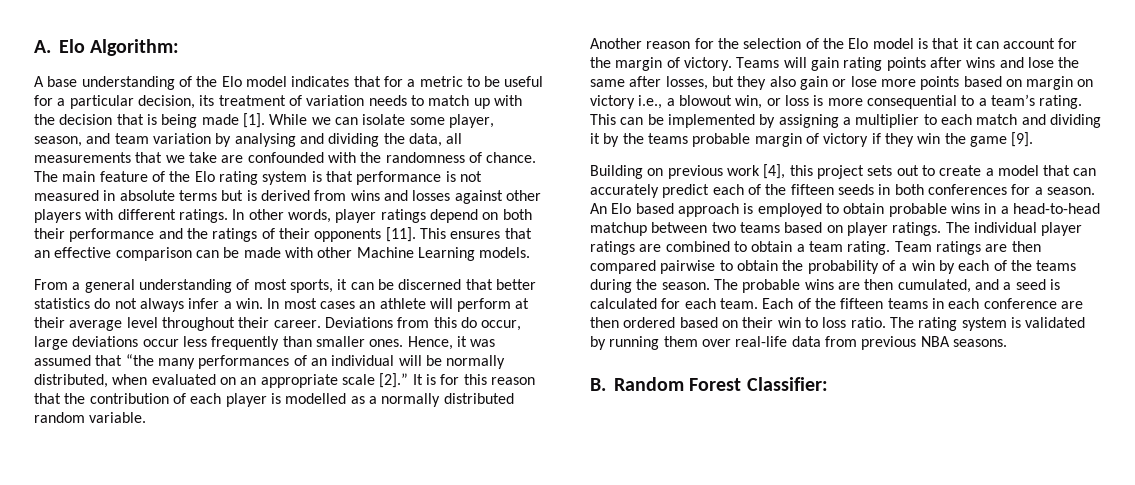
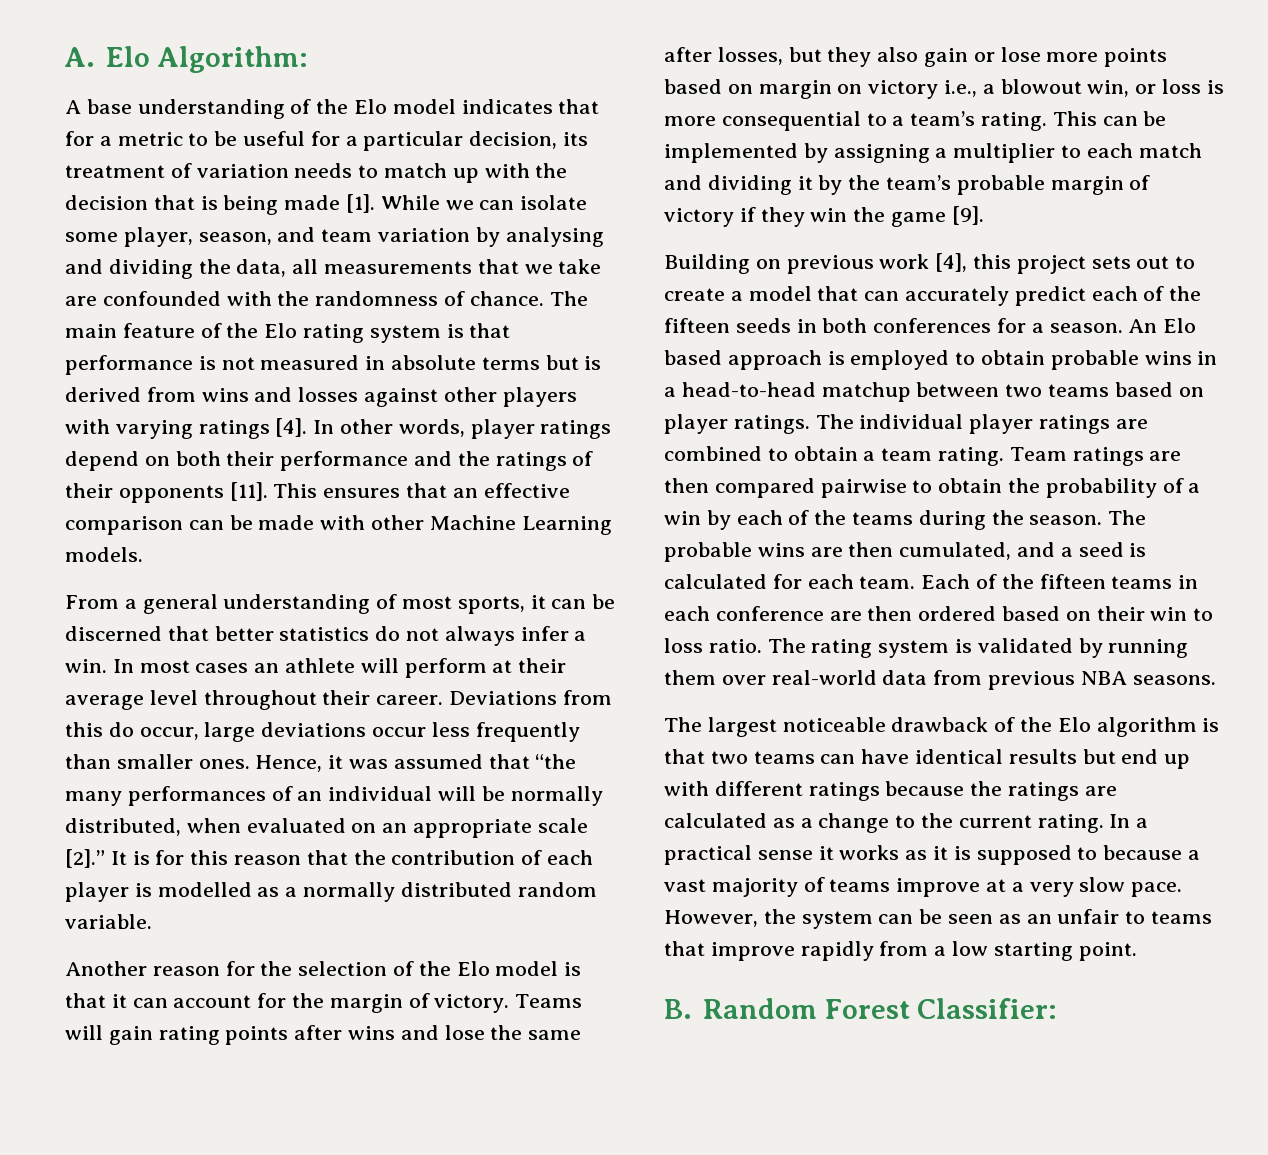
[117,209,228,223] different ratings. -> [115,418,308,439] varying ratings [4].
[647,133,688,144] teams -> [886,175,952,190] team’s
[735,336,788,347] real-life -> [771,670,877,685] real-world
(1007, 343) none -> [664,717,1220,737] [664,749,1191,769] [664,781,1117,801] [664,813,1149,833] [664,845,1201,865] [664,877,1183,897] [664,909,1213,929] [664,941,1137,961] // The largest noticeable drawback of the Elo algorithm is that two teams can have identical results but end up with different ratings because the ratings are calculated as a change to the current rating. In a practical sense it works as it is supposed to because a vast majority of teams improve at a very slow pace. However, the system can be seen as an unfair to teams that improve rapidly from a low starting point.

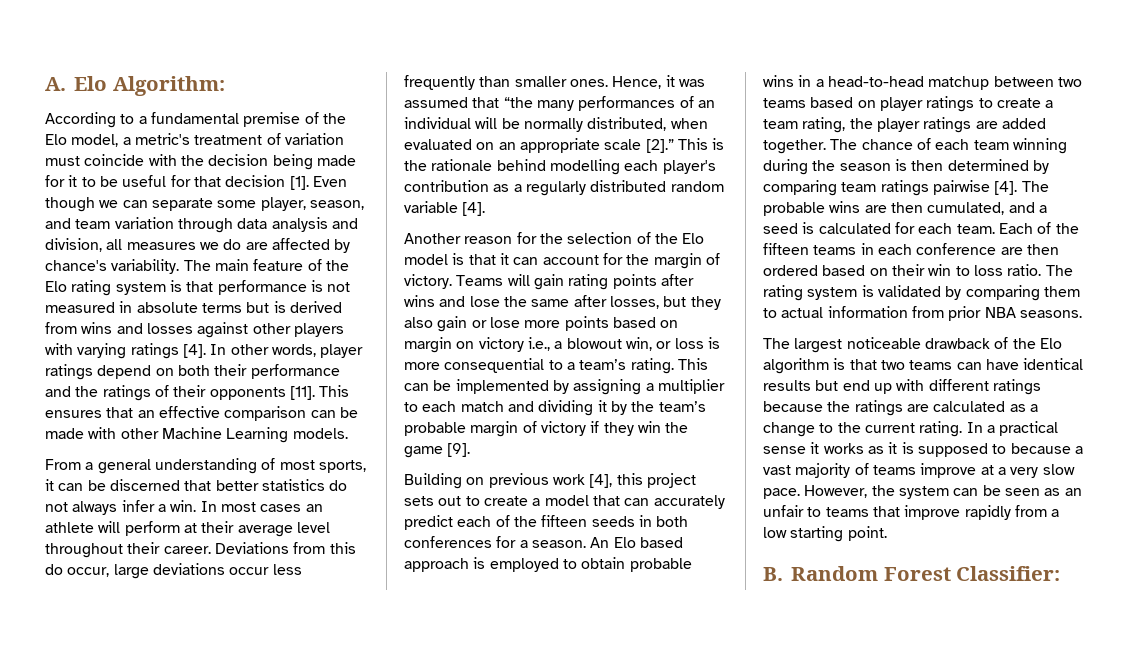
[65,99,600,119] [65,131,589,151] [65,163,568,183] [65,194,440,215] A base understanding of the Elo model indicates that for a metric to be useful for a particular decision, its treatment of variation needs to match up with the decision that is being made [1]. While -> [45,112,346,128] [45,133,344,147] [45,154,356,170] [45,175,347,190] [45,197,95,212] According to a fundamental premise of the Elo model, a metric's treatment of variation must coincide with the decision being made for it to be useful for that decision [1]. Even though
[520,195,588,210] isolate -> [151,198,213,211] separate
[475,227,604,247] [65,259,602,279] [65,291,544,306] by analysing and dividing the data, all measurements that we take are confounded with the randomness of chance. -> [177,217,358,233] [45,238,351,253] [45,259,180,274] through data analysis and division, all measures we do are affected by chance's variability.
[110,850,594,865] [65,882,396,902] It is for this reason that the contribution of each player is modelled as a normally -> [677,138,725,150] [404,159,716,175] [404,180,586,196] This is the rationale behind modelling each player's contribution as a regularly
[65,914,152,929] variable. -> [404,201,486,216] variable [4].
[733,414,1148,434] [664,446,1182,466] [664,478,1201,498] [664,510,1103,530] ratings. The individual player ratings are combined to obtain a team rating. Team ratings are then compared pairwise to obtain the probability of a win by each of the teams during the season. -> [926,96,1054,112] [763,117,1046,133] [763,138,1067,154] [763,159,1049,175] [763,180,1018,196] ratings to create a team rating, the player ratings are added together. The chance of each team winning during the season is then determined by comparing team ratings pairwise [4].
[1108,639,1189,658] [664,670,1076,690] running them over real-world data from previous -> [965,285,1080,301] [763,306,982,321] comparing them to actual information from prior

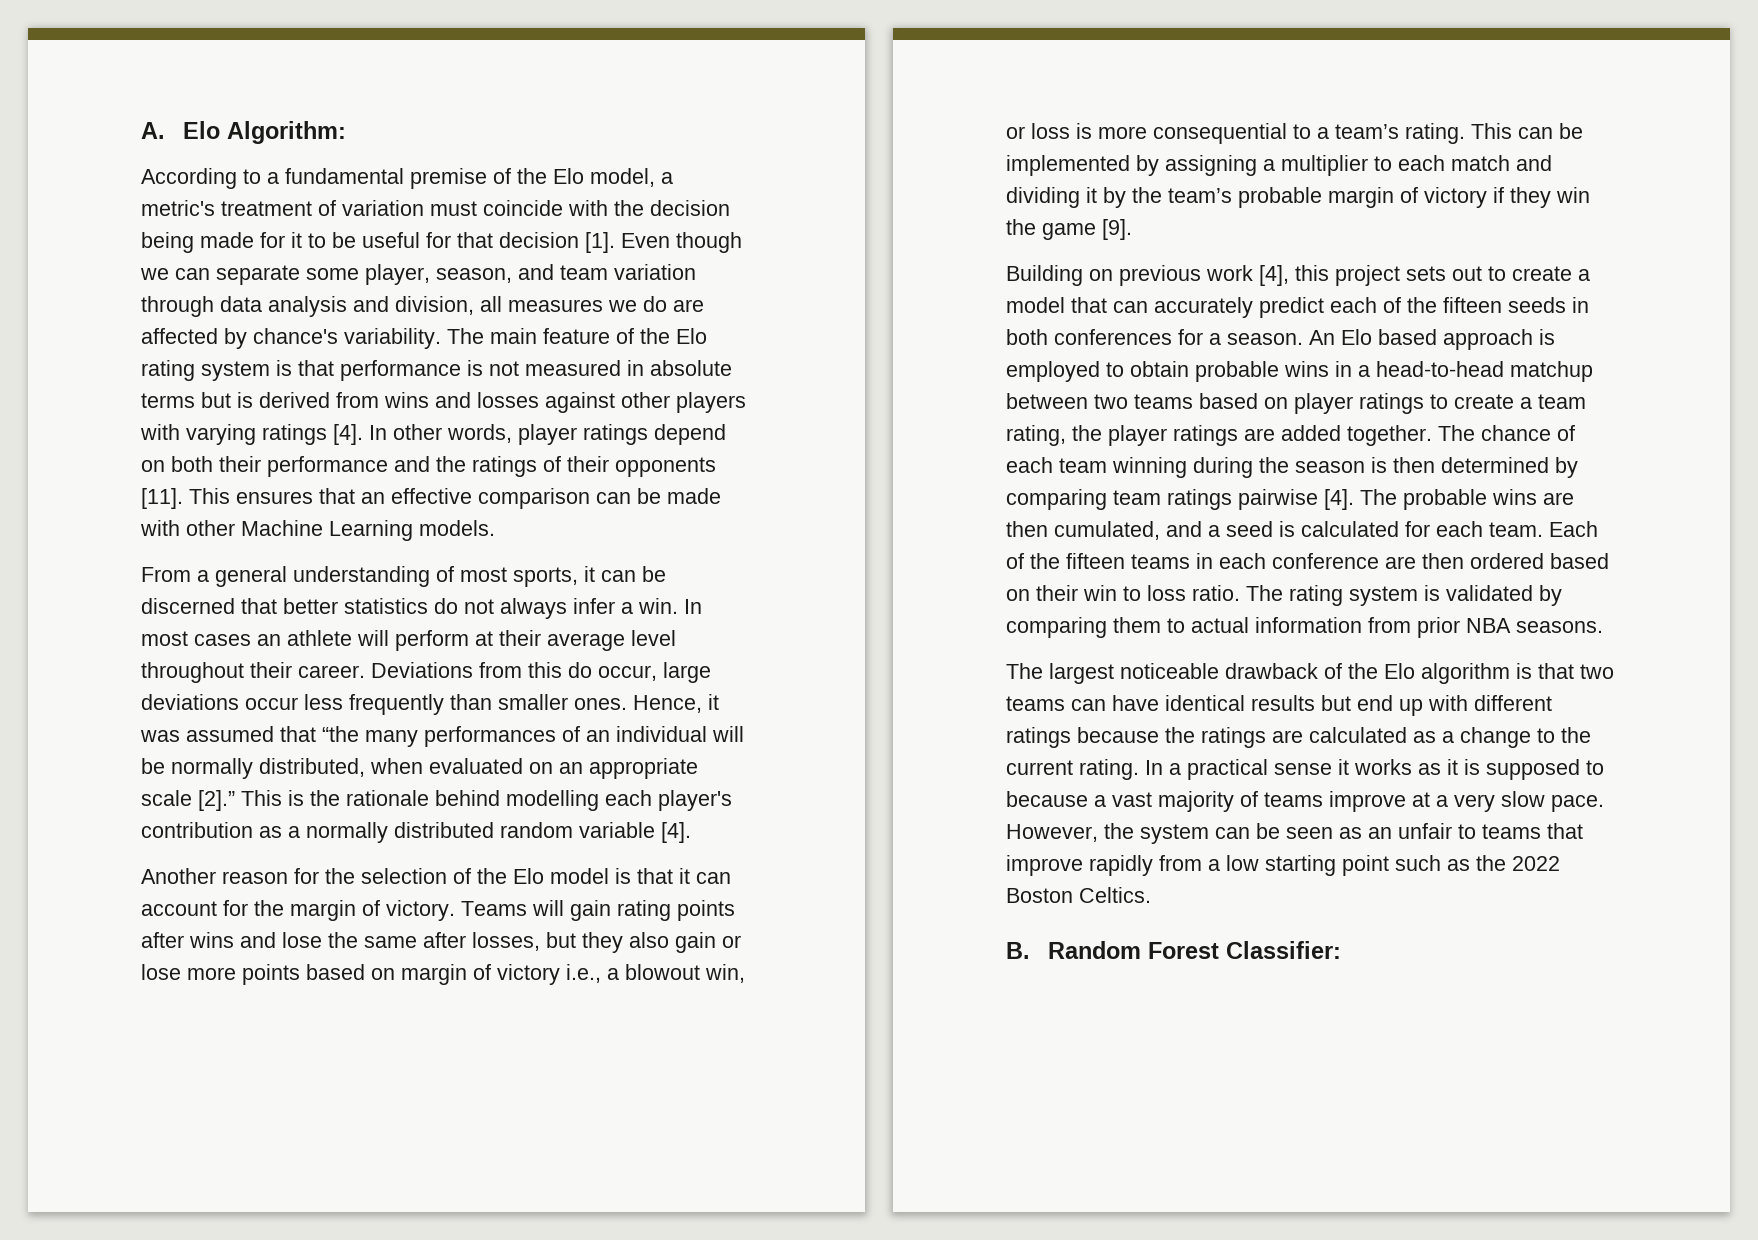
[525,181,586,196] regularly -> [306,822,388,843] normally
[456,341,475,349] on -> [473,964,491,980] of
[847,526,887,541] point. -> [1342,855,1560,876] [1006,887,1151,903] point such as the 2022 Boston Celtics.

